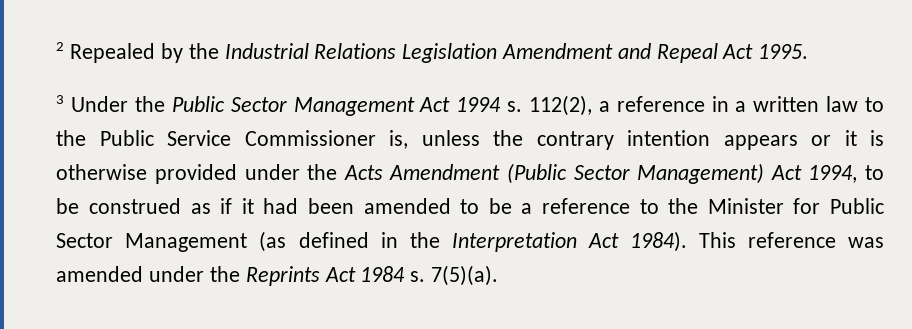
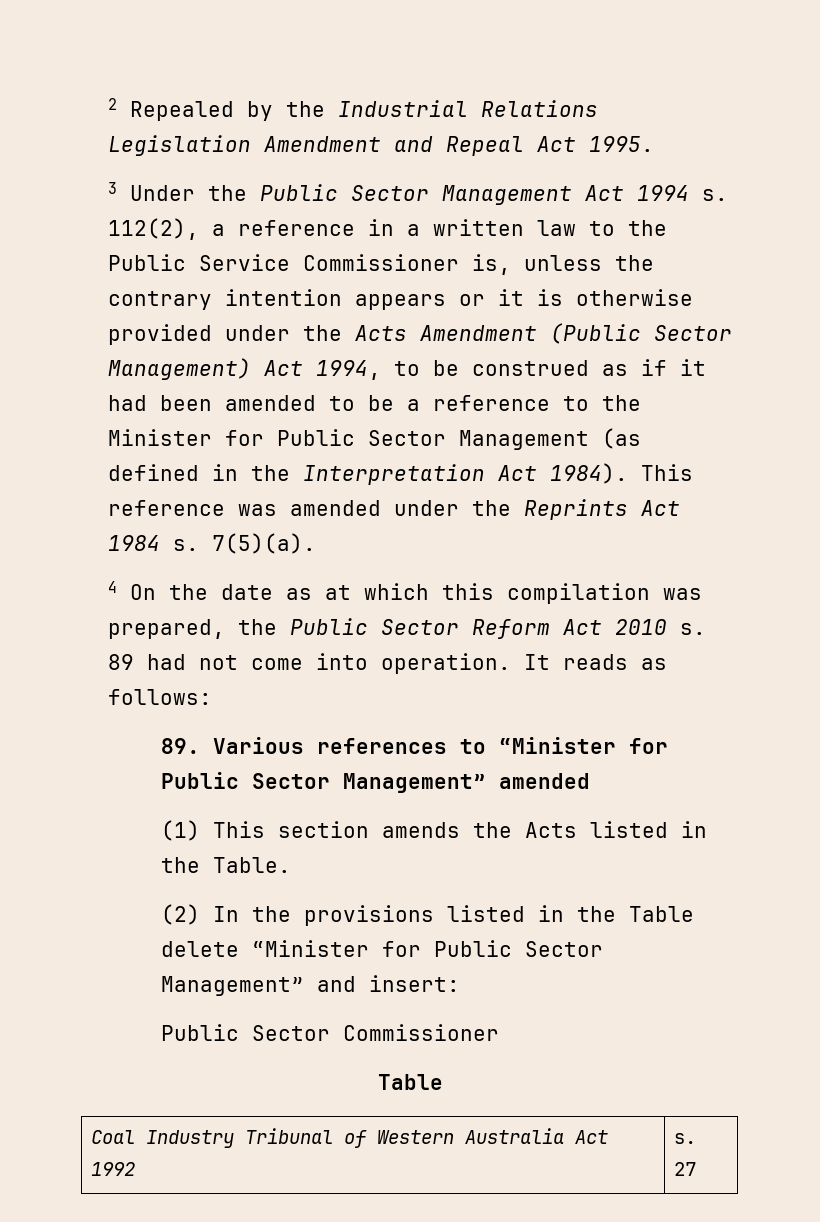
(498, 275) none -> [107,581,702,604] [107,618,706,639] [107,653,667,674] [107,689,212,705] [160,737,668,754] [160,772,590,793] [160,820,707,841] [160,857,291,873] [160,904,694,926] [160,940,603,957] [160,975,460,996] [160,1024,499,1041] [377,1074,443,1090] [90,1128,608,1148] [90,1162,135,1176] [673,1133,696,1144] [673,1162,696,1176] // 4 On the date as at which this compilation was prepared, the Public Sector Reform Act 2010 s. 89 had not come into operation. It reads as follows: // 89. Various references to “Minister for Public Sector Management” amended // (1) This section amends the Acts listed in the Table. // (2) In the provisions listed in the Table delete “Minister for Public Sector Management” and insert: // Public Sector Commissioner // Table // Coal Industry Tribunal of Western Australia Act 1992 | s. 27

